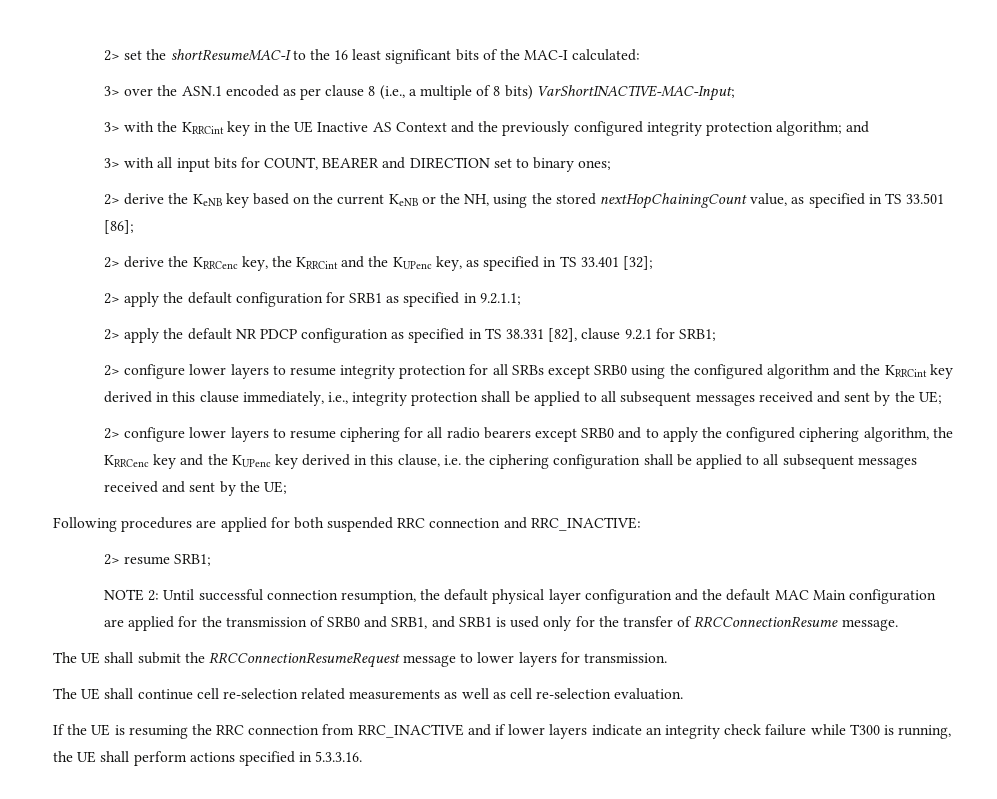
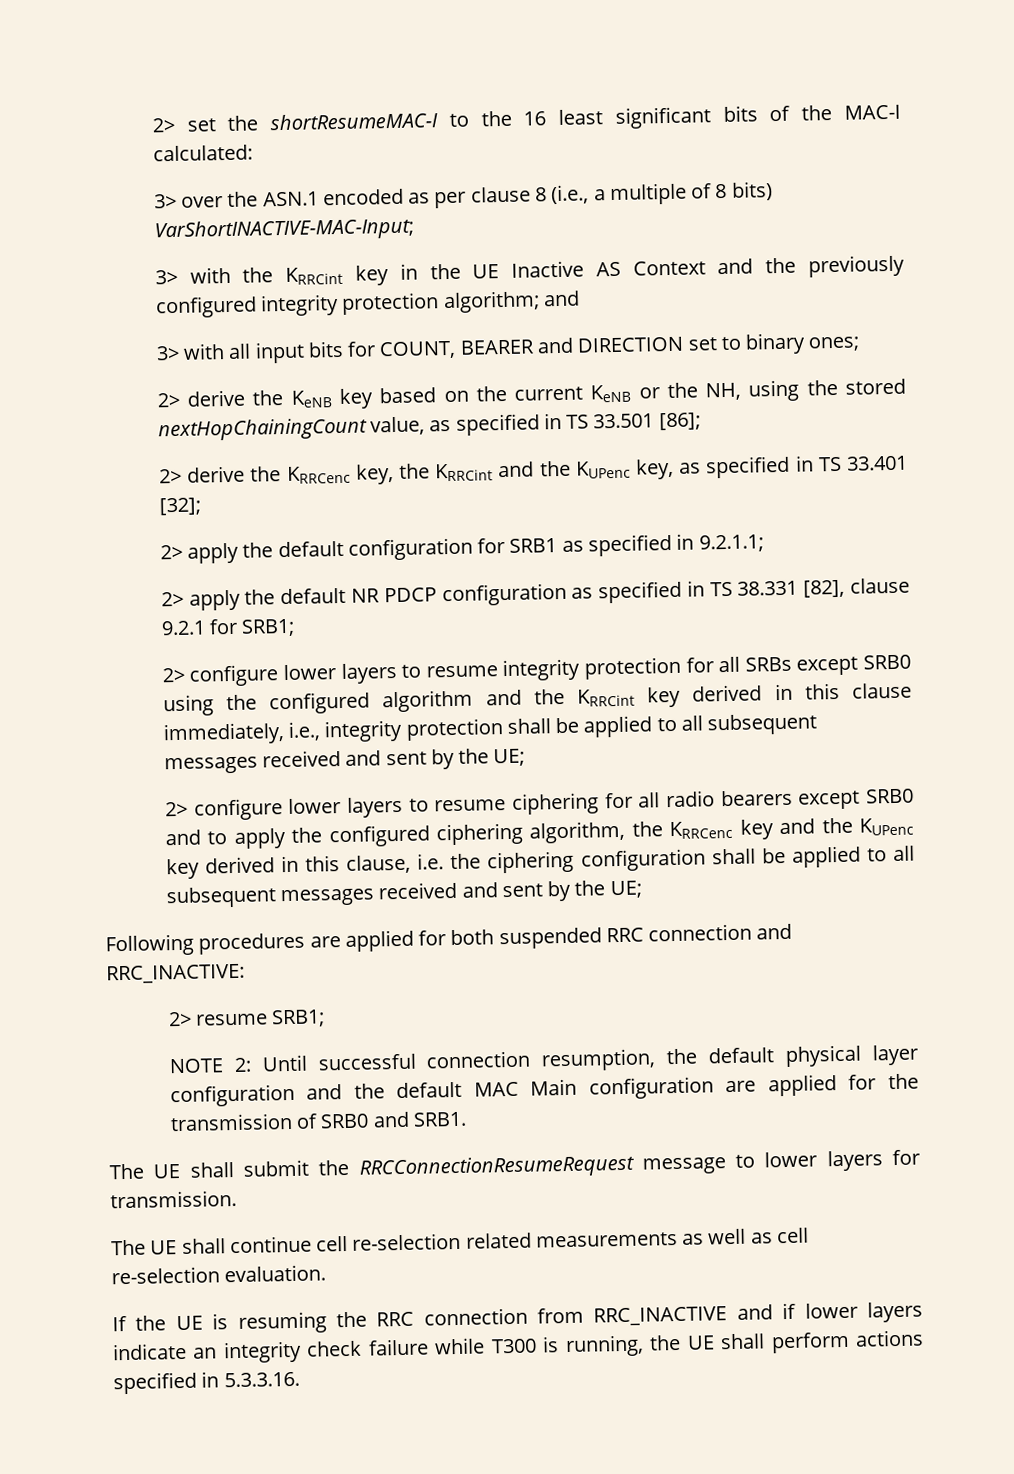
[391,616,898,631] SRB1, and SRB1 is used only for the transfer of RRCConnectionResume message. -> [412,1111,467,1127] SRB1.

